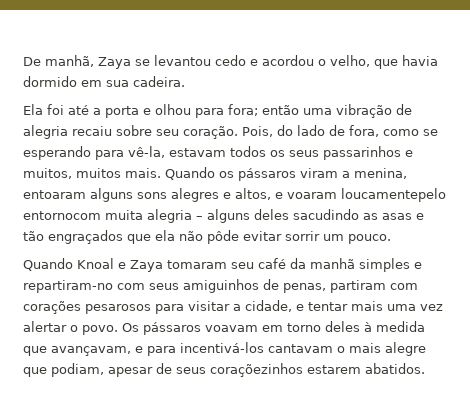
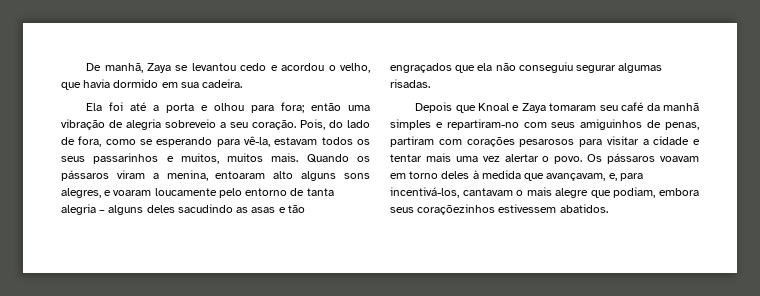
[72,125,152,136] recaiu sobre -> [165,119,226,128] sobreveio a
(86, 194) none -> [273,171,294,179] alto
[171,188,446,202] [23,210,143,220] alegres e altos, e voaram loucamentepelo entornocom muita -> [61,188,334,198] alegres, e voaram loucamente pelo entorno de tanta
[207,230,391,244] [23,258,73,271] pôde evitar sorrir um pouco. // Quando -> [518,62,663,73] [390,79,430,88] [415,102,476,113] conseguiu segurar algumas risadas. // Depois que
[245,300,292,312] cidade, -> [653,136,690,145] cidade
[135,342,264,356] e para incentivá-los -> [608,173,643,181] [390,187,459,198] e, para incentivá-los,
[108,363,172,377] apesar de -> [659,188,699,196] embora
[307,365,361,374] estarem -> [498,204,557,213] estivessem

